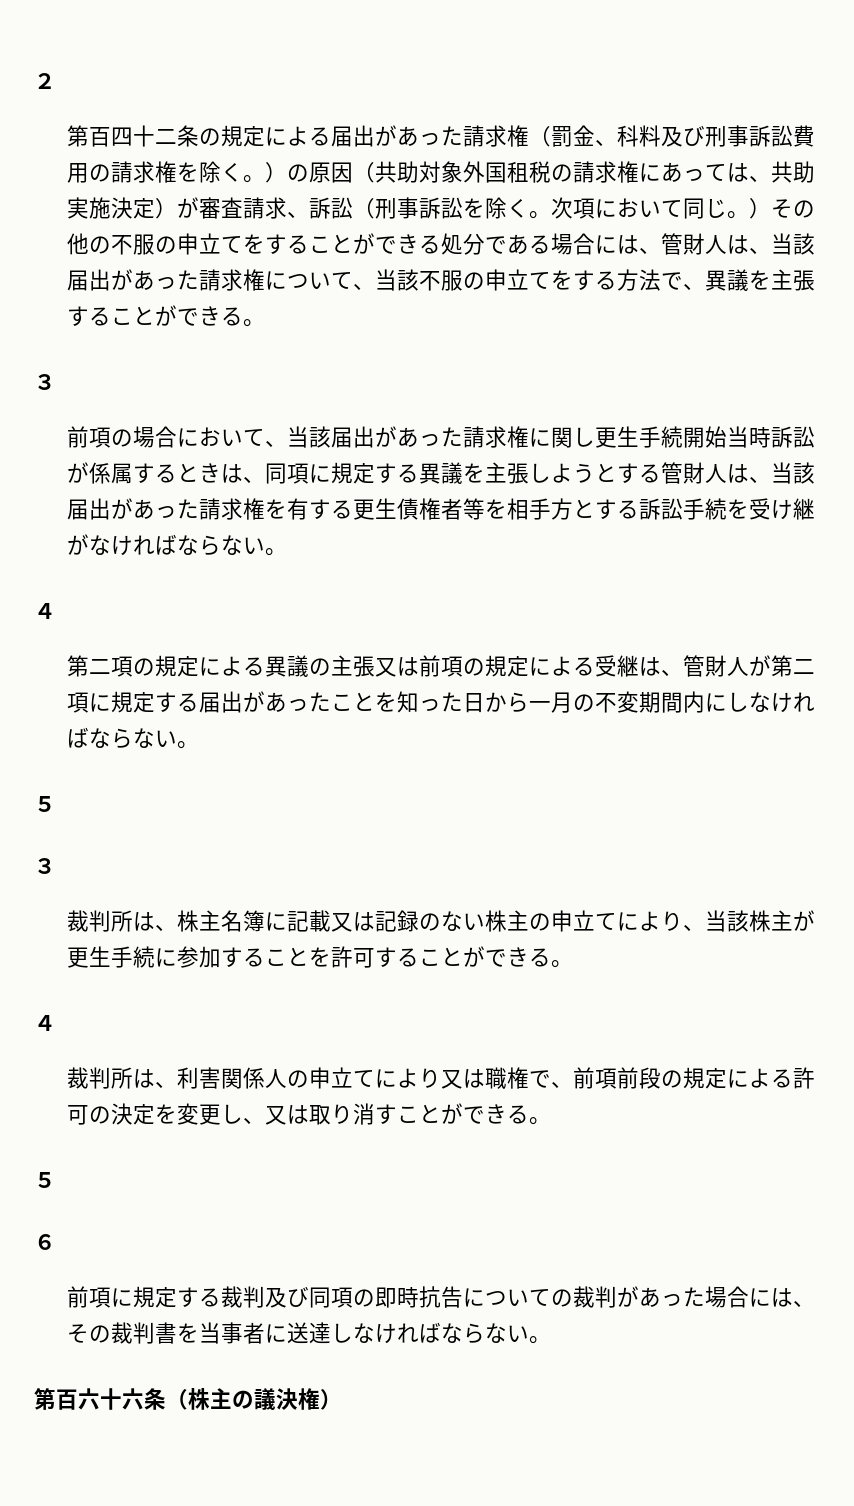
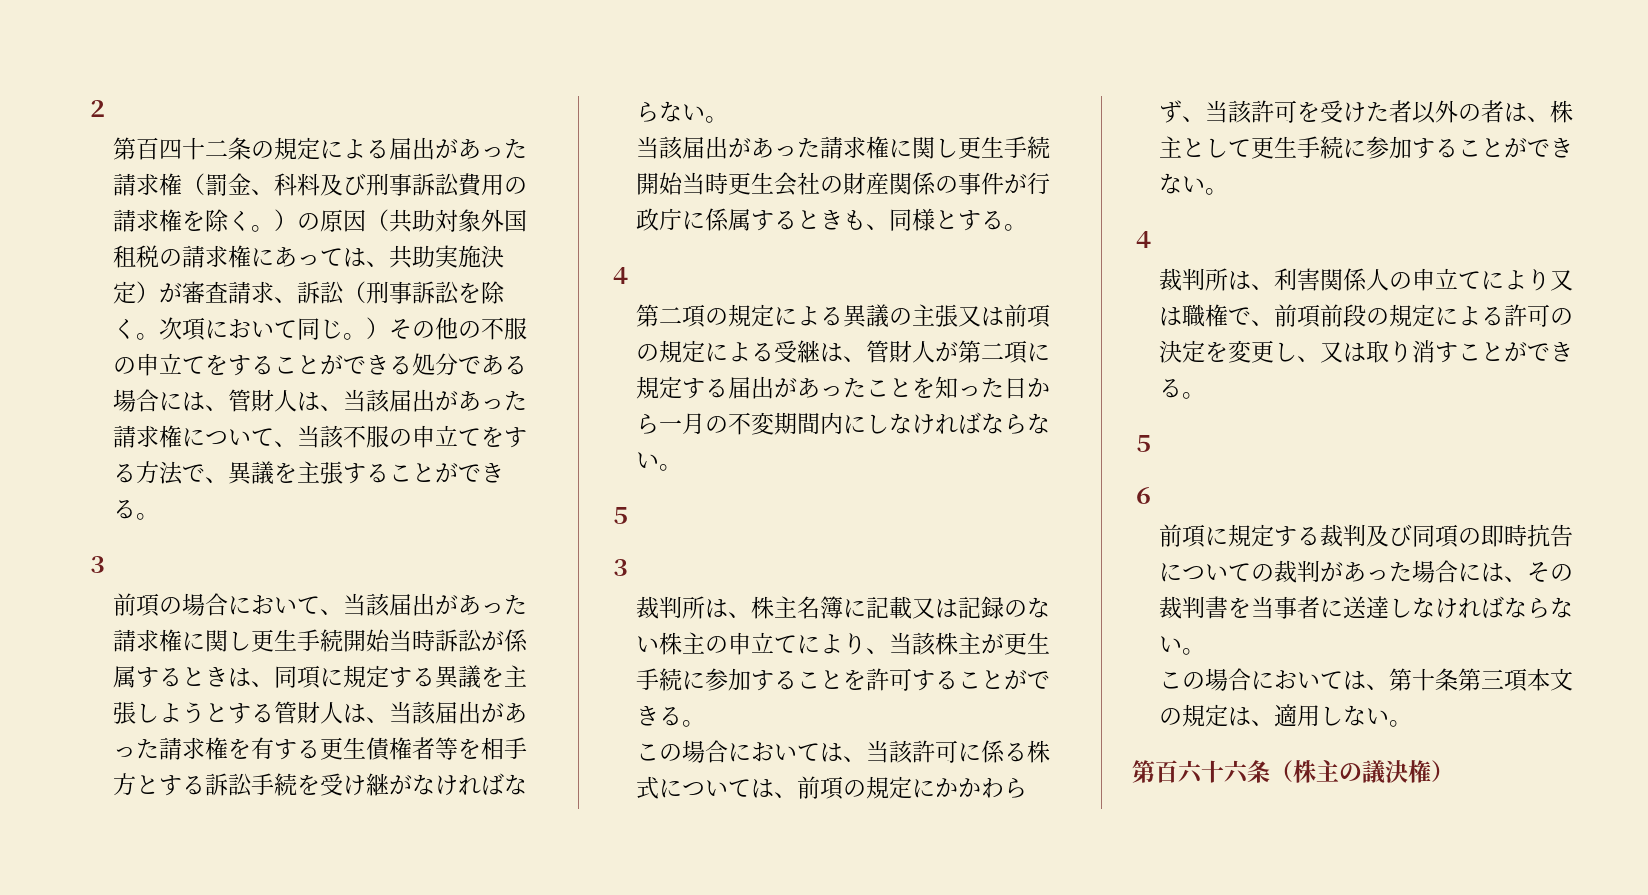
(287, 552) none -> [635,136,1050,160] [635,172,1050,196] [635,208,1027,231] // 当該届出があった請求権に関し更生手続開始当時更生会社の財産関係の事件が行政庁に係属するときも、同様とする。
(573, 964) none -> [635,740,1050,764] [635,776,1027,800] [1158,100,1573,124] [1158,136,1573,159] [1158,173,1228,195] // この場合においては、当該許可に係る株式については、前項の規定にかかわらず、当該許可を受けた者以外の者は、株主として更生手続に参加することができない。
(551, 1340) none -> [1158,668,1573,692] [1158,704,1412,727] // この場合においては、第十条第三項本文の規定は、適用しない。

